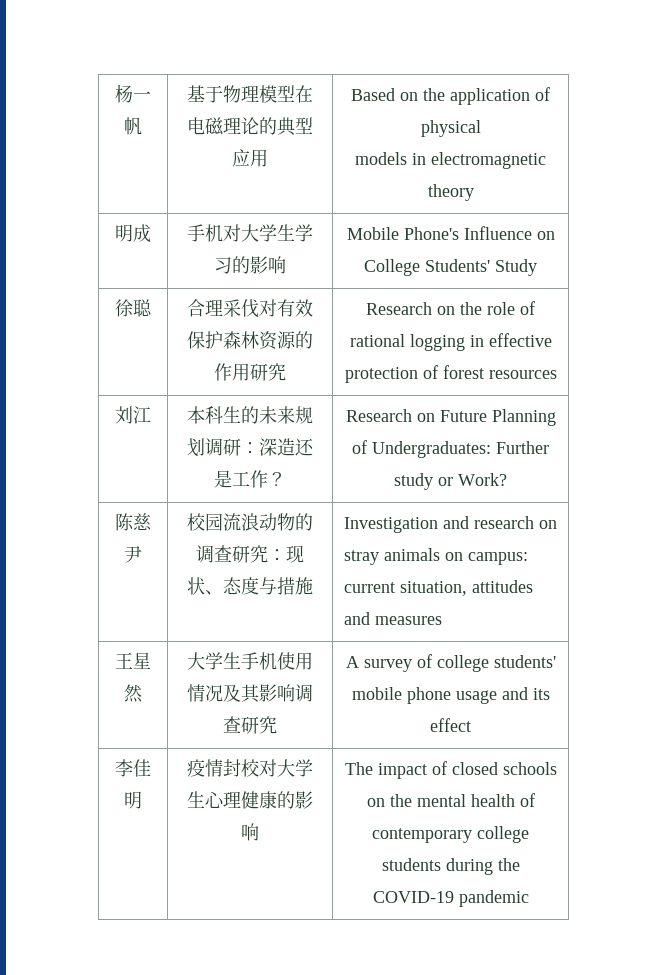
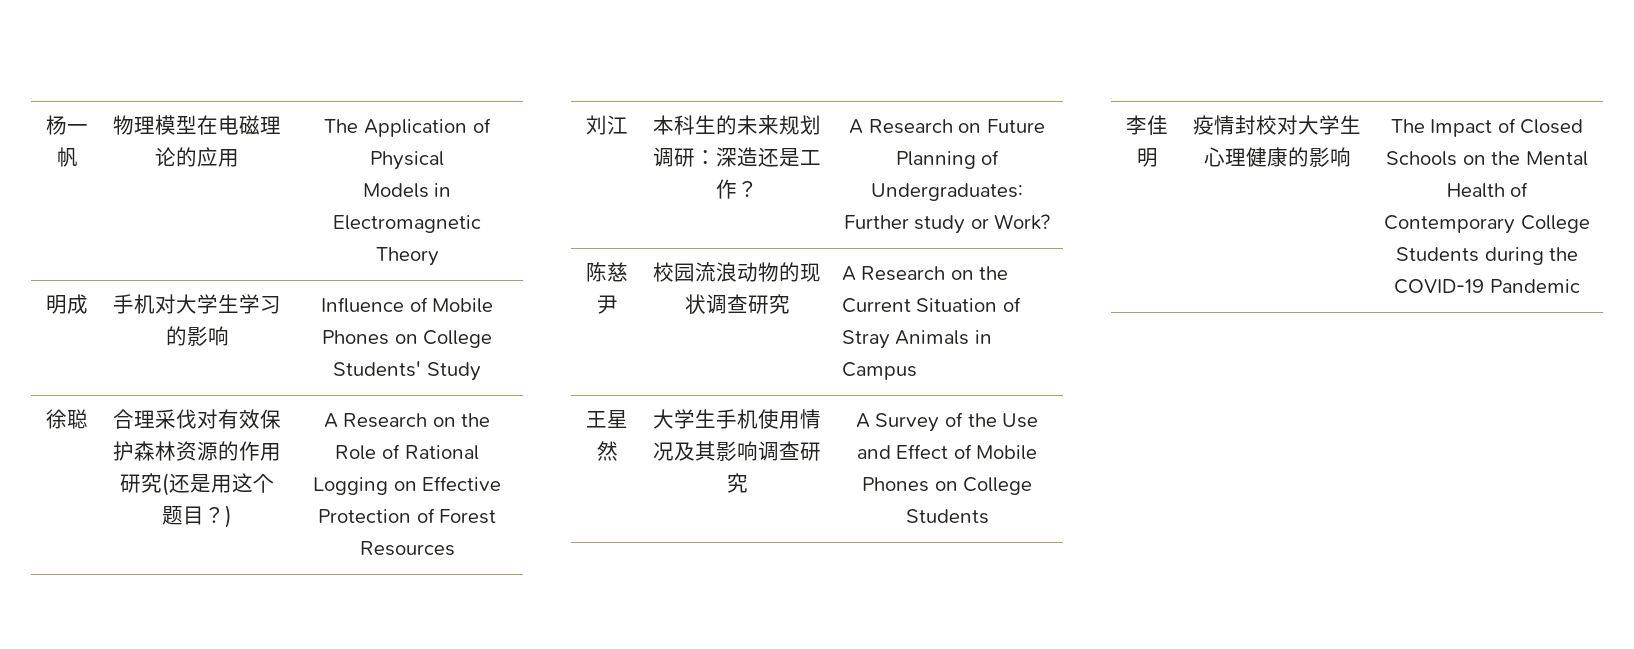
[187,85,223,103] 基于 -> (78, 157) none
[277,117,313,136] 典型 -> (197, 157) none
[351,87,550,105] [420,120,481,137] [355,152,546,169] [427,184,474,201] Based on the application of physical // models in electromagnetic theory -> [324,118,491,137] [370,151,444,170] [362,183,452,198] [333,215,481,233] [375,247,439,266] The Application of Physical // Models in Electromagnetic Theory
[346,226,532,240] Mobile Phone's Influence -> [320,297,494,313] [321,330,389,345] Influence of Mobile Phones
[366,301,535,315] [349,333,552,351] [344,365,557,383] | Research on the role of rational logging in effective protection of forest resources -> [162,473,274,496] [162,505,232,528] [323,413,491,428] [335,444,479,460] [312,476,502,495] [317,508,497,524] [359,541,455,556] (还是用这个题目？) | A Research on the Role of Rational Logging on Effective Protection of Forest Resources
(286, 479) none -> [849,119,864,134] A
[196,545,304,563] [187,577,313,595] [343,516,557,533] [343,548,528,565] [343,580,533,596] [343,612,442,625] 调查研究：现状、态度与措施 | Investigation and research on stray animals on campus: current situation, attitudes and measures -> [800,263,821,282] [684,294,790,314] [841,266,1009,281] [841,297,1021,313] [841,330,992,349] [841,362,917,380] 现状调查研究 | A Research on the Current Situation of Stray Animals in Campus
[363,654,556,672] [351,687,550,704] [430,718,471,732] survey of college students' mobile phone usage and its effect -> [875,412,1039,432] [856,444,1038,460] [861,477,1033,495] [905,509,989,524] Survey of the Use and Effect of Mobile Phones on College Students
[377,761,557,779] [366,793,535,807] [372,826,529,843] [381,858,441,871] impact of closed schools on the mental health of contemporary college students -> [1430,118,1584,137] [1386,151,1588,166] [1446,182,1529,198] [1384,215,1590,234] [1395,247,1479,262] Impact of Closed Schools on the Mental Health of Contemporary College Students
[458,890,529,907] pandemic -> [1489,279,1580,293] Pandemic

